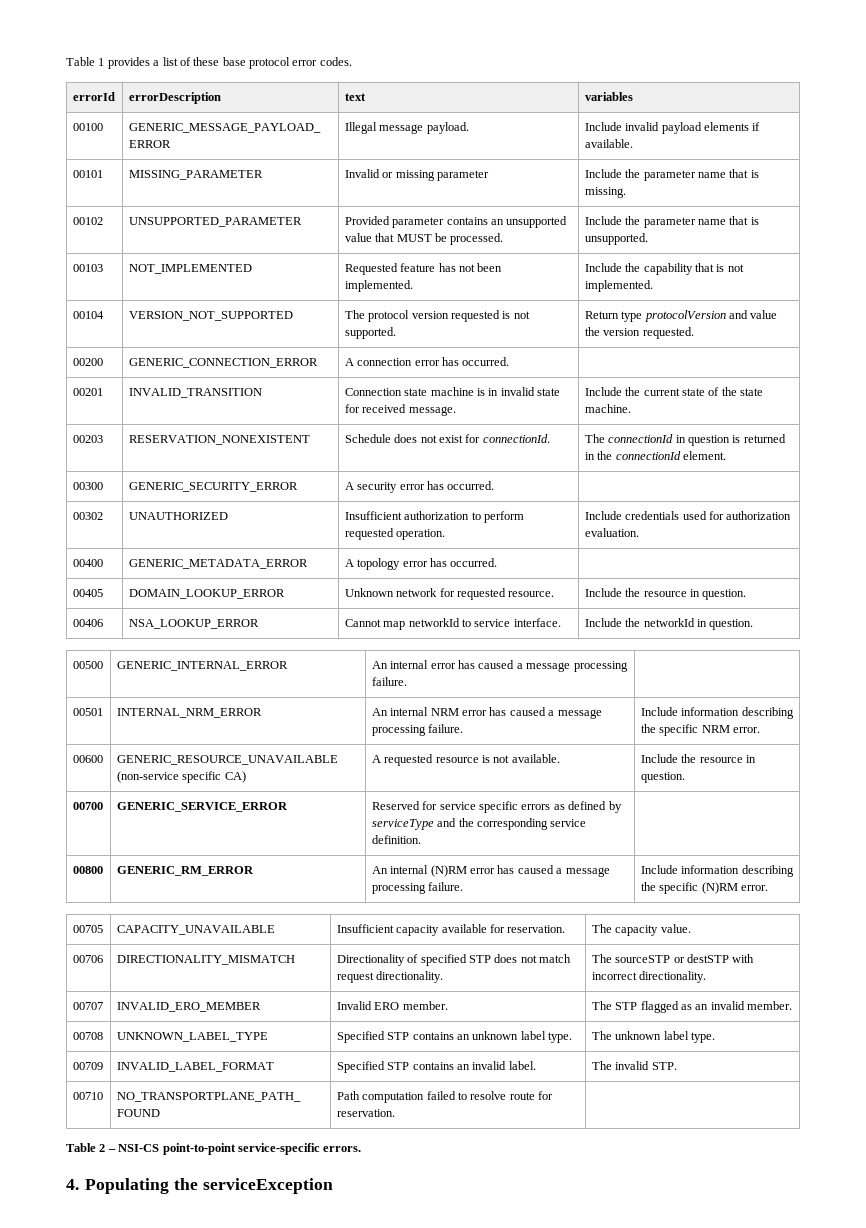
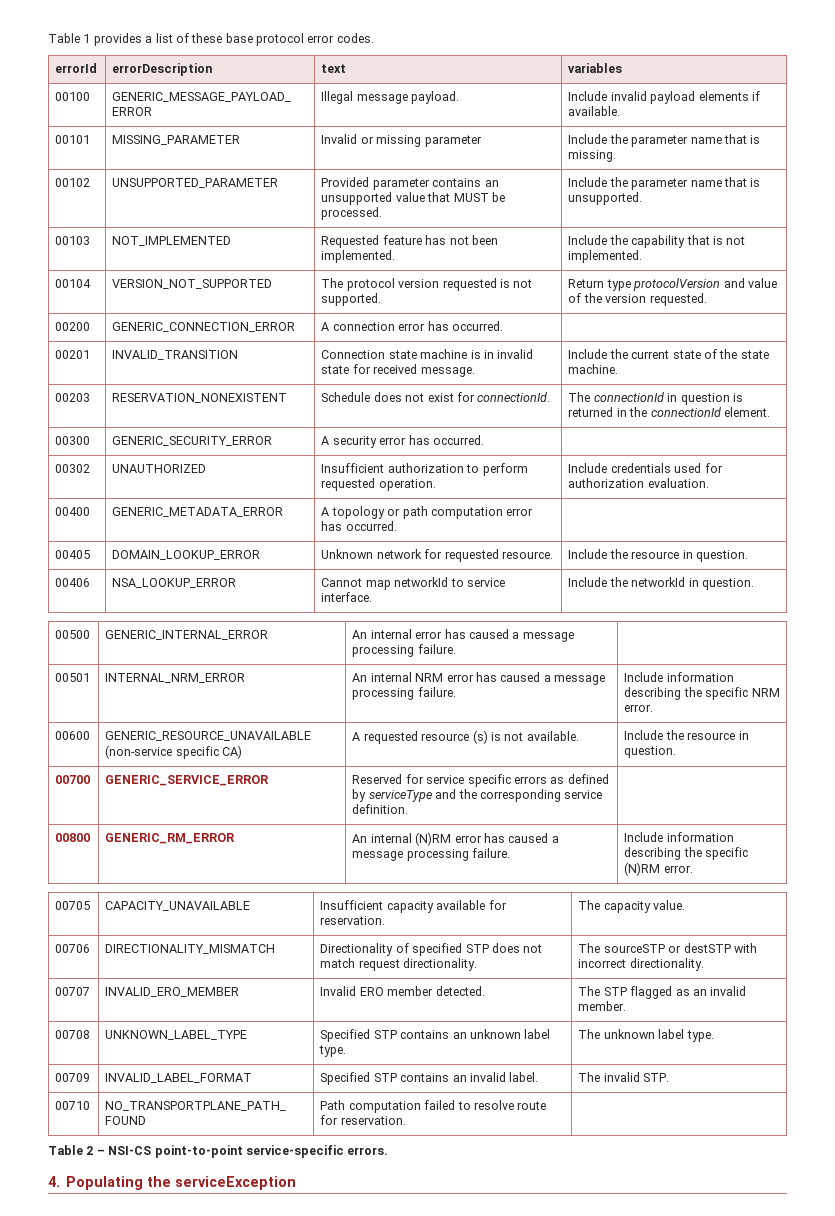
(778, 314) none -> [568,293,582,303] of
(401, 564) none -> [387,506,503,519] or path computation
(479, 760) none -> [472,730,488,744] (s)
[402,1001,448,1010] member. -> [387,986,485,996] member detected.

